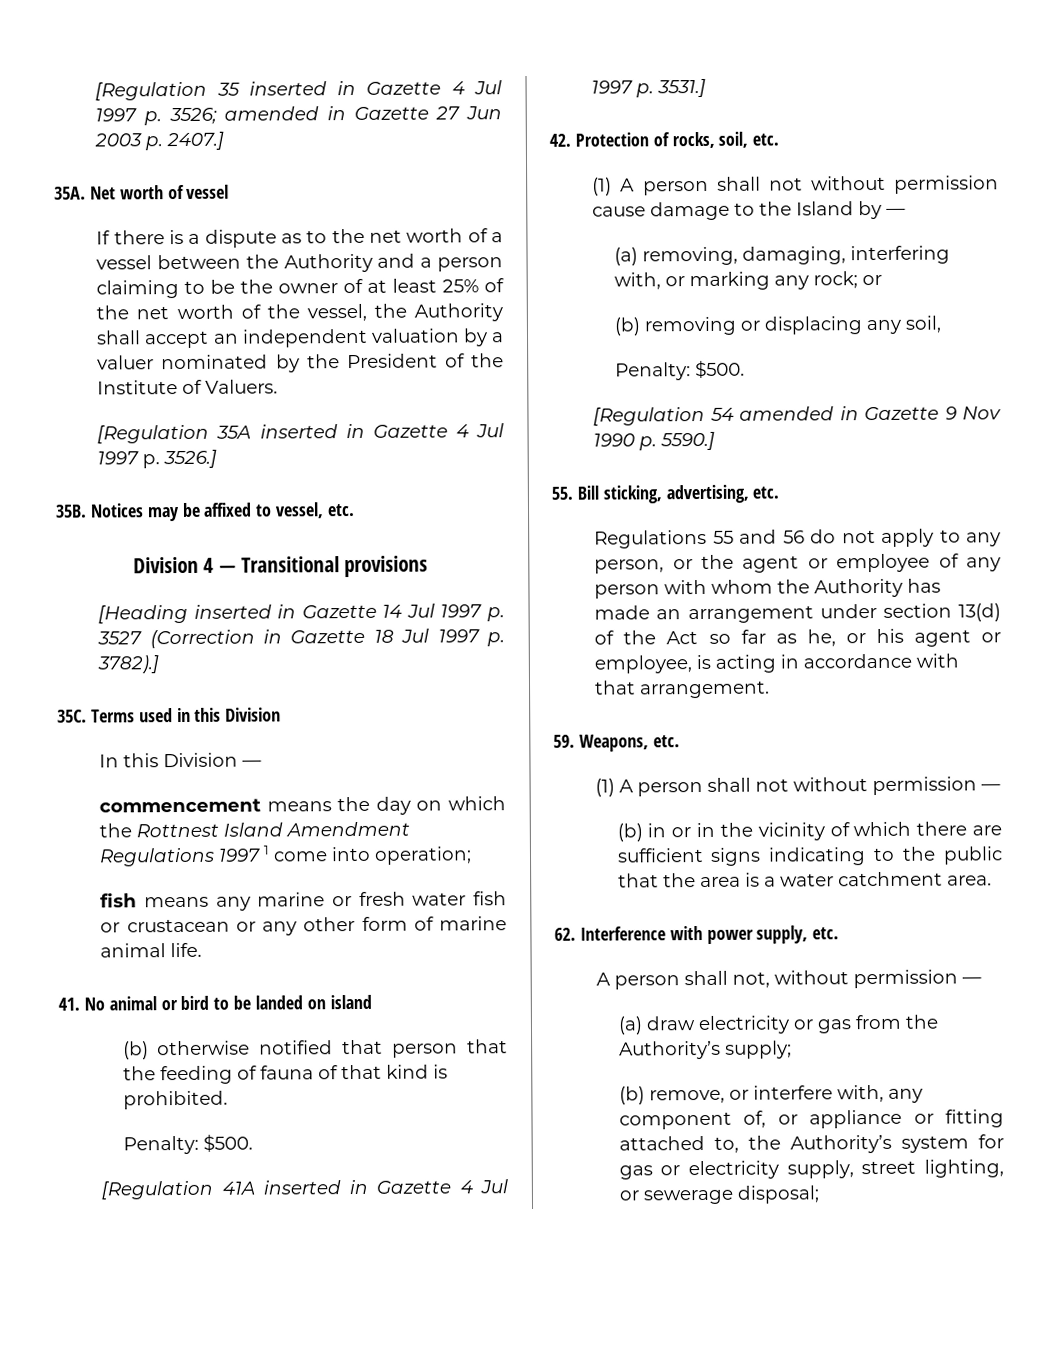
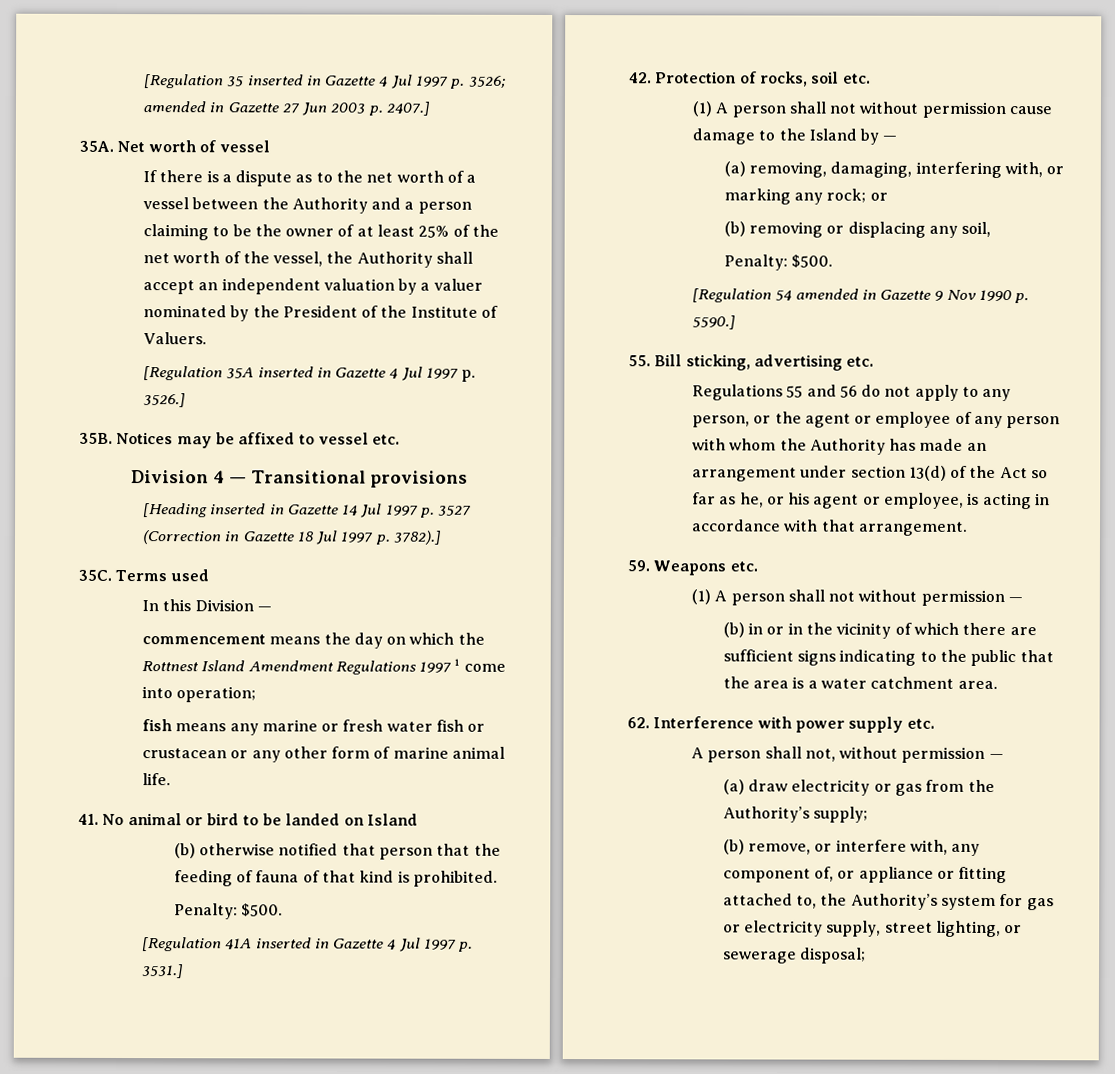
[275,502,325,519] vessel, -> [317,432,369,445] vessel
[176,707,282,723] in this Division -> (209, 575) none
[329,994,372,1010] island -> [366,813,418,826] Island
[718,131,749,148] soil, -> [811,71,840,84] soil
[665,484,749,504] advertising, -> [753,354,843,371] advertising
[578,734,649,752] Weapons, -> [653,560,727,576] Weapons
[756,925,809,944] supply, -> [848,716,904,733] supply

